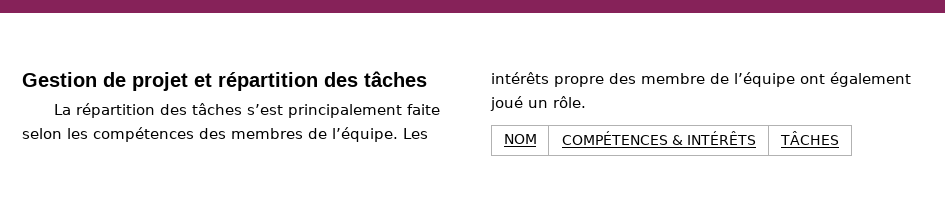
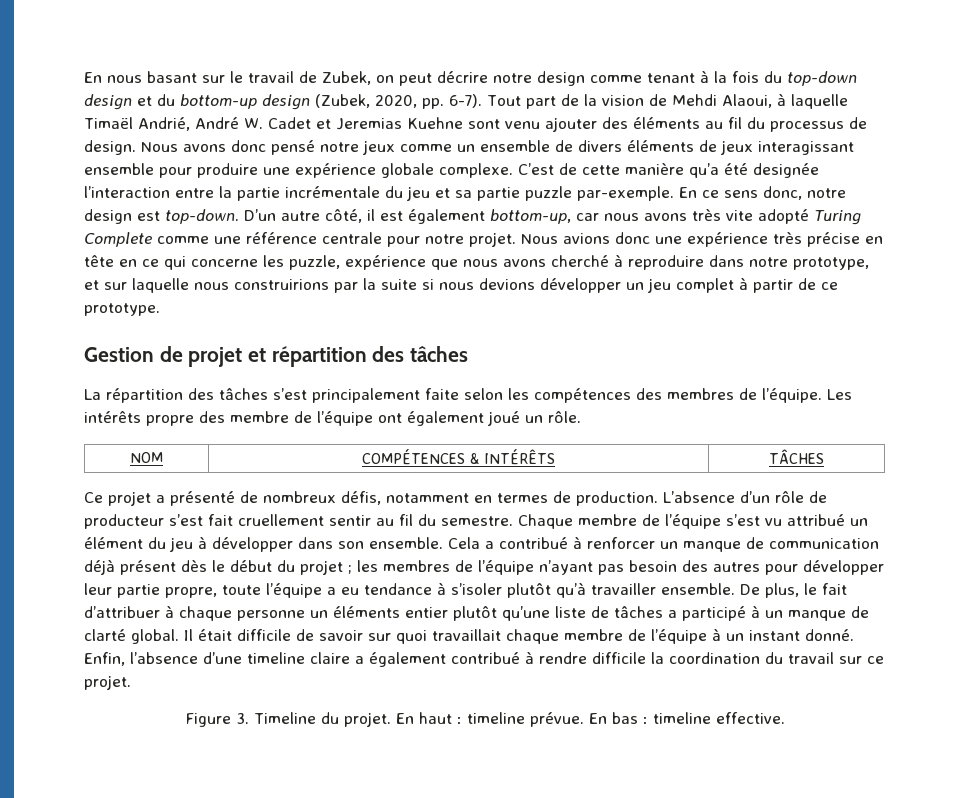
(22, 79) none -> [84,70,857,86] [84,93,848,110] [84,117,867,132] [84,140,854,155] [84,163,819,178] [84,186,846,201] [84,209,861,225] [84,232,883,247] [84,254,869,270] [84,277,838,293] [84,303,160,316] En nous basant sur le travail de Zubek, on peut décrire notre design comme tenant à la fois du top-down design et du bottom-up design (Zubek, 2020, pp. 6-7). Tout part de la vision de Mehdi Alaoui, à laquelle Timaël Andrié, André W. Cadet et Jeremias Kuehne sont venu ajouter des éléments au fil du processus de design. Nous avons donc pensé notre jeux comme un ensemble de divers éléments de jeux interagissant ensemble pour produire une expérience globale complexe. C’est de cette manière qu’a été designée l’interaction entre la partie incrémentale du jeu et sa partie puzzle par-exemple. En ce sens donc, notre design est top-down. D’un autre côté, il est également bottom-up, car nous avons très vite adopté Turing Complete comme une référence centrale pour notre projet. Nous avions donc une expérience très précise en tête en ce qui concerne les puzzle, expérience que nous avons cherché à reproduire dans notre prototype, et sur laquelle nous construirions par la suite si nous devions développer un jeu complet à partir de ce prototype. //
(840, 138) none -> [84,491,827,506] [84,514,868,529] [84,536,879,552] [84,559,884,575] [84,582,847,598] [84,605,869,621] [84,628,854,644] [84,651,884,667] [84,675,131,690] [184,712,785,727] // Ce projet a présenté de nombreux défis, notamment en termes de production. L’absence d’un rôle de producteur s’est fait cruellement sentir au fil du semestre. Chaque membre de l’équipe s’est vu attribué un élément du jeu à développer dans son ensemble. Cela a contribué à renforcer un manque de communication déjà présent dès le début du projet ; les membres de l’équipe n’ayant pas besoin des autres pour développer leur partie propre, toute l’équipe a eu tendance à s’isoler plutôt qu’à travailler ensemble. De plus, le fait d’attribuer à chaque personne un éléments entier plutôt qu’une liste de tâches a participé à un manque de clarté global. Il était difficile de savoir sur quoi travaillait chaque membre de l’équipe à un instant donné. Enfin, l’absence d’une timeline claire a également contribué à rendre difficile la coordination du travail sur ce projet. // Figure 3. Timeline du projet. En haut : timeline prévue. En bas : timeline effective.

